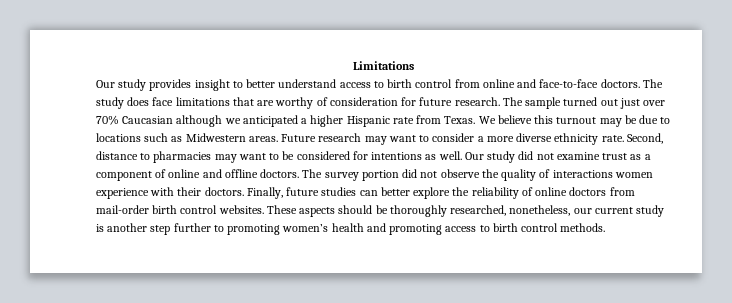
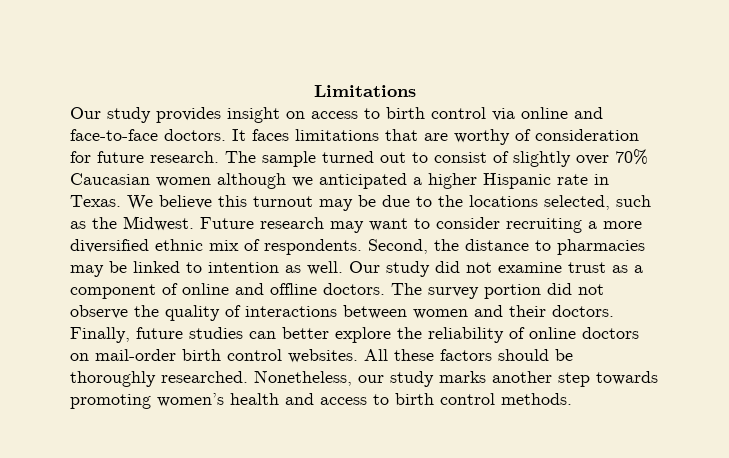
[232,79,480,88] to better understand access to birth control from -> [286,107,515,121] on access to birth control via
[642,79,663,88] [96,97,174,109] The study does face -> [232,129,289,141] It faces
[619,98,640,109] just -> [412,151,571,167] to consist of slightly
(174, 120) none -> [156,177,211,187] women
[416,115,442,124] from -> [594,174,609,185] in
[96,133,278,142] locations such as Midwestern areas. -> [438,195,651,210] [70,216,194,231] the locations selected, such as the Midwest.
(475, 137) none -> [506,218,582,233] recruiting
[516,133,663,145] [96,151,423,163] diverse ethnicity rate. Second, distance to pharmacies may want to be considered for intentions -> [70,239,645,255] [70,261,279,277] diversified ethnic mix of respondents. Second, the distance to pharmacies may be linked to intention
[614,172,653,178] [96,187,175,199] women experience with -> [343,305,503,319] between women and
[609,187,635,196] from -> [70,353,89,361] on
[266,205,665,217] [96,223,224,235] These aspects should be thoroughly researched, nonetheless, our current study is another step further to -> [364,349,573,361] [70,370,658,387] All these factors should be thoroughly researched. Nonetheless, our study marks another step towards
[389,224,443,235] promoting -> (314, 399) none

